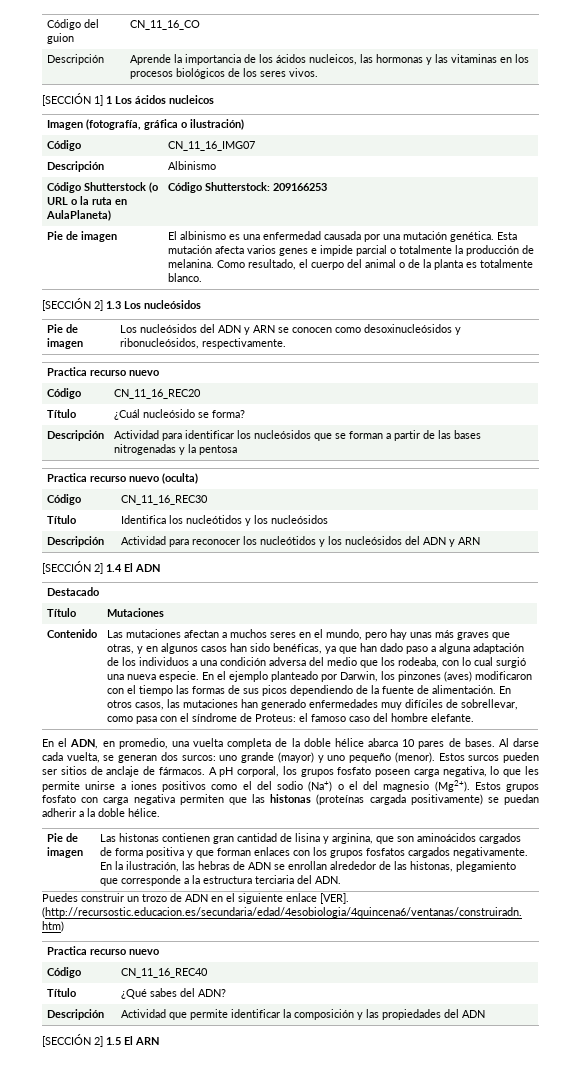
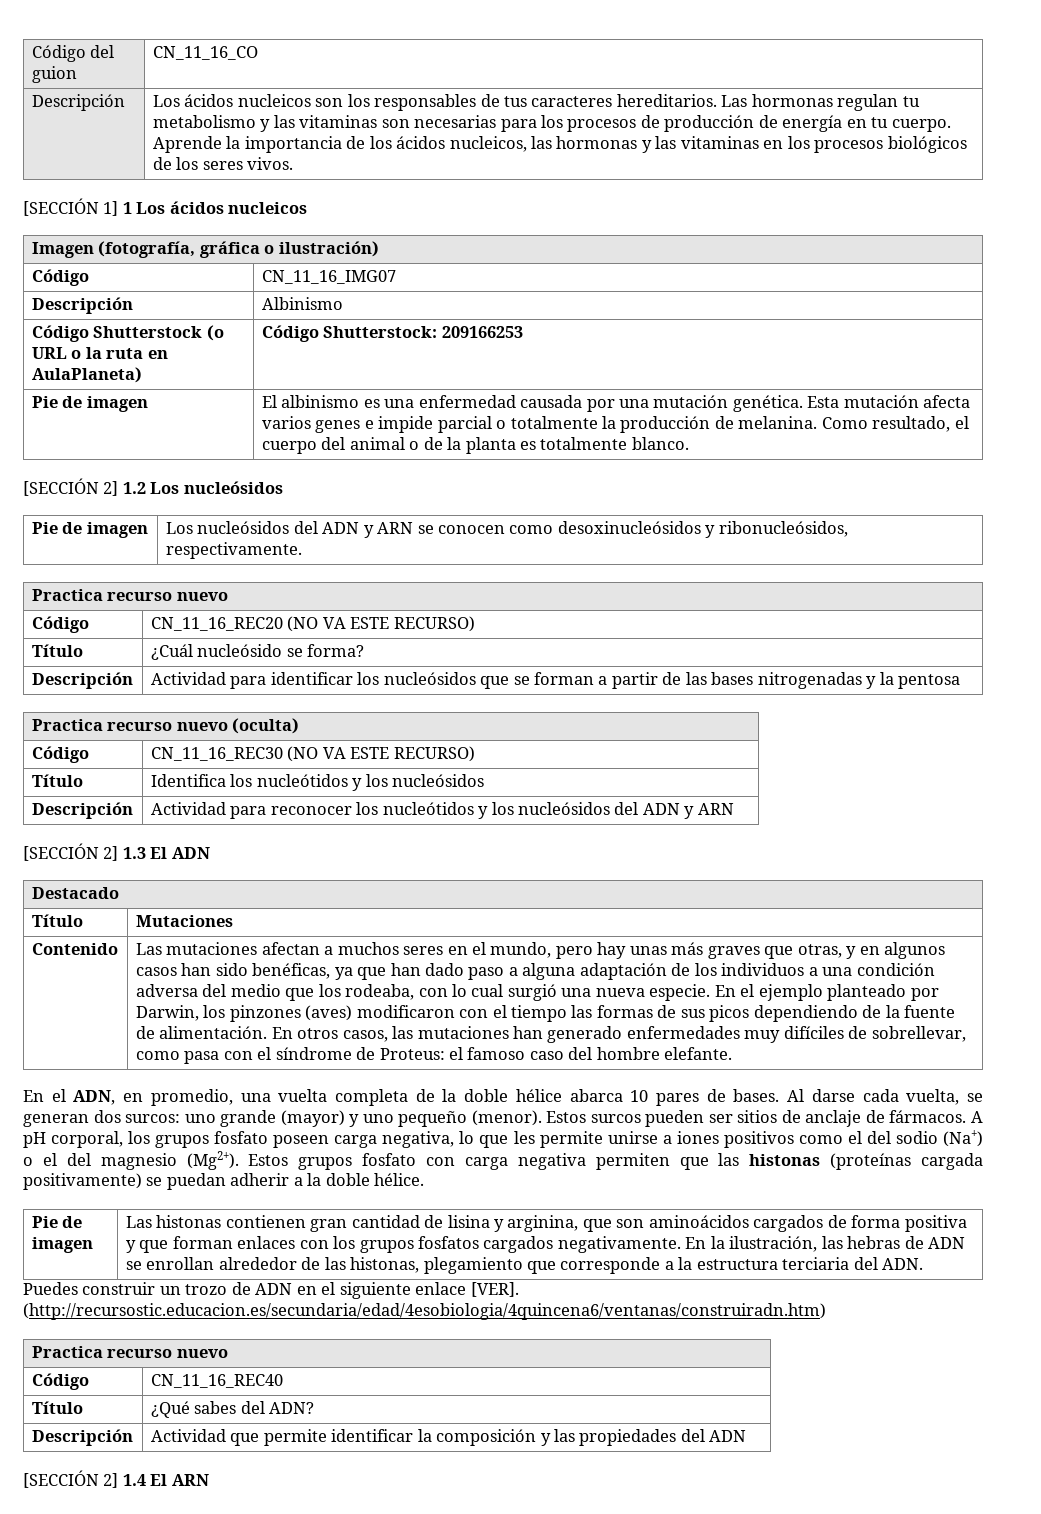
(104, 59) none -> [152,94,920,111] [152,115,951,132] Los ácidos nucleicos son los responsables de tus caracteres hereditarios. Las hormonas regulan tu metabolismo y las vitaminas son necesarias para los procesos de producción de energía en tu cuerpo.
[106,301,121,309] 1.3 -> [122,482,146,494] 1.2
(201, 394) none -> [287,616,475,632] (NO VA ESTE RECURSO)
(208, 500) none -> [287,746,475,762] (NO VA ESTE RECURSO)
[106,564,122,572] 1.4 -> [122,847,146,859] 1.3
[106,1037,121,1045] 1.5 -> [122,1474,146,1486] 1.4

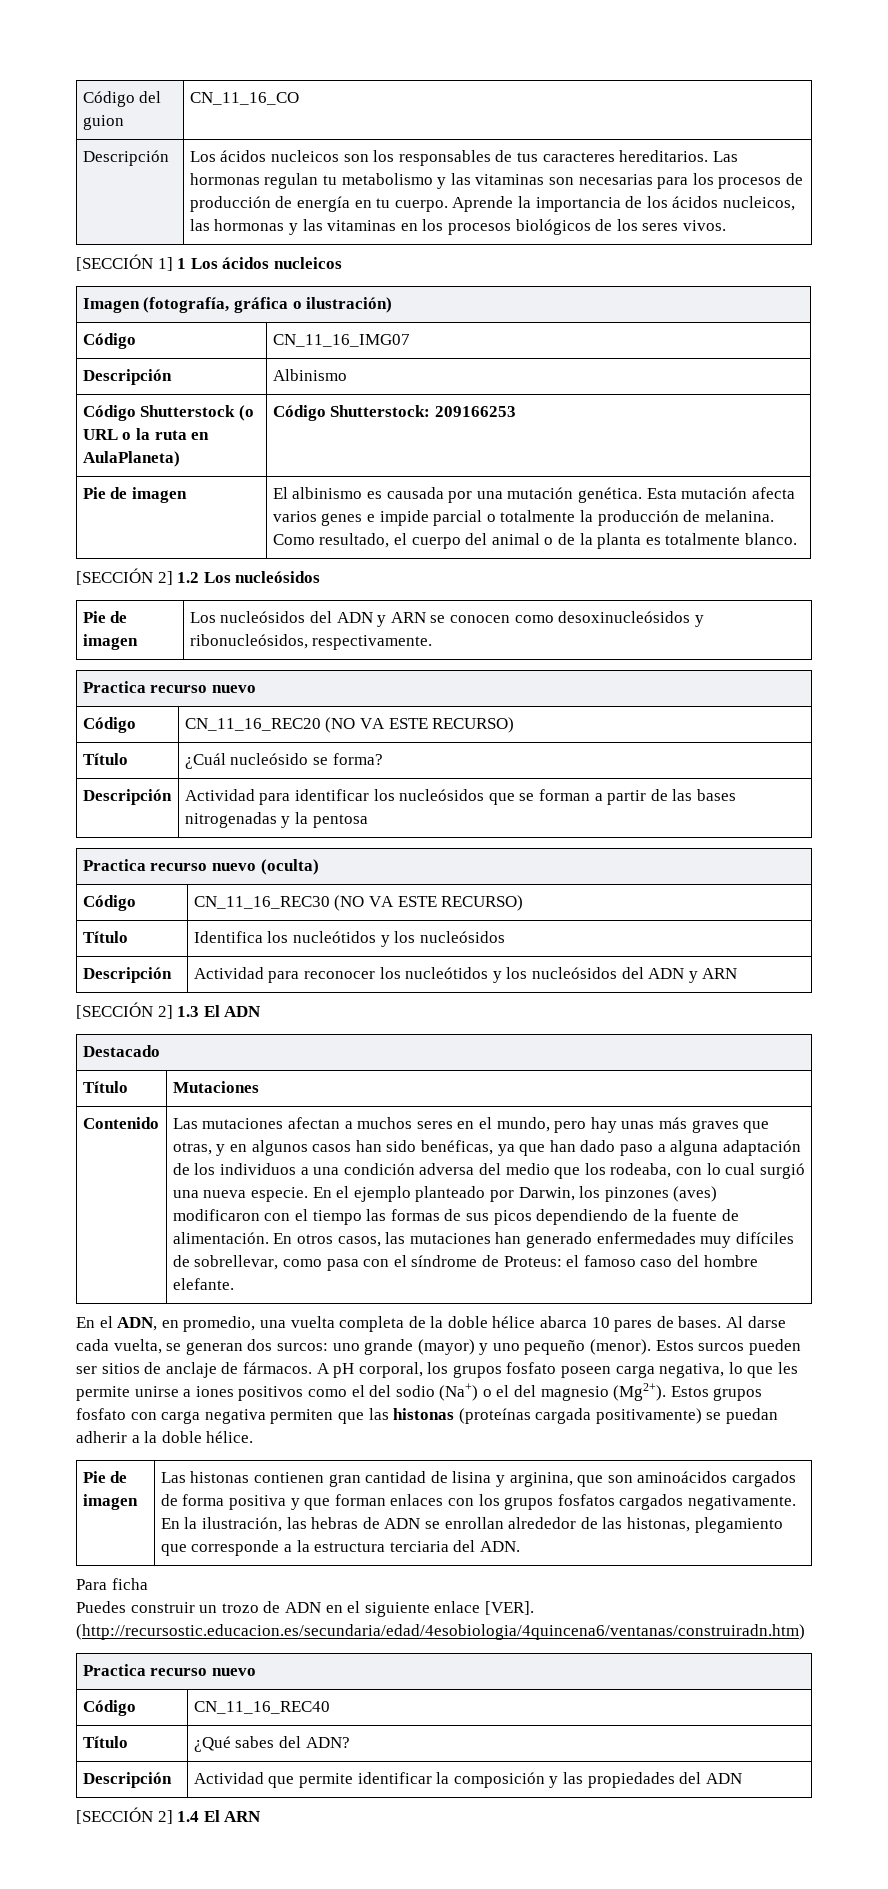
[384,395,516,408] una enfermedad -> (383, 495) none
(924, 1264) none -> [76,1578,148,1590] // Para ficha

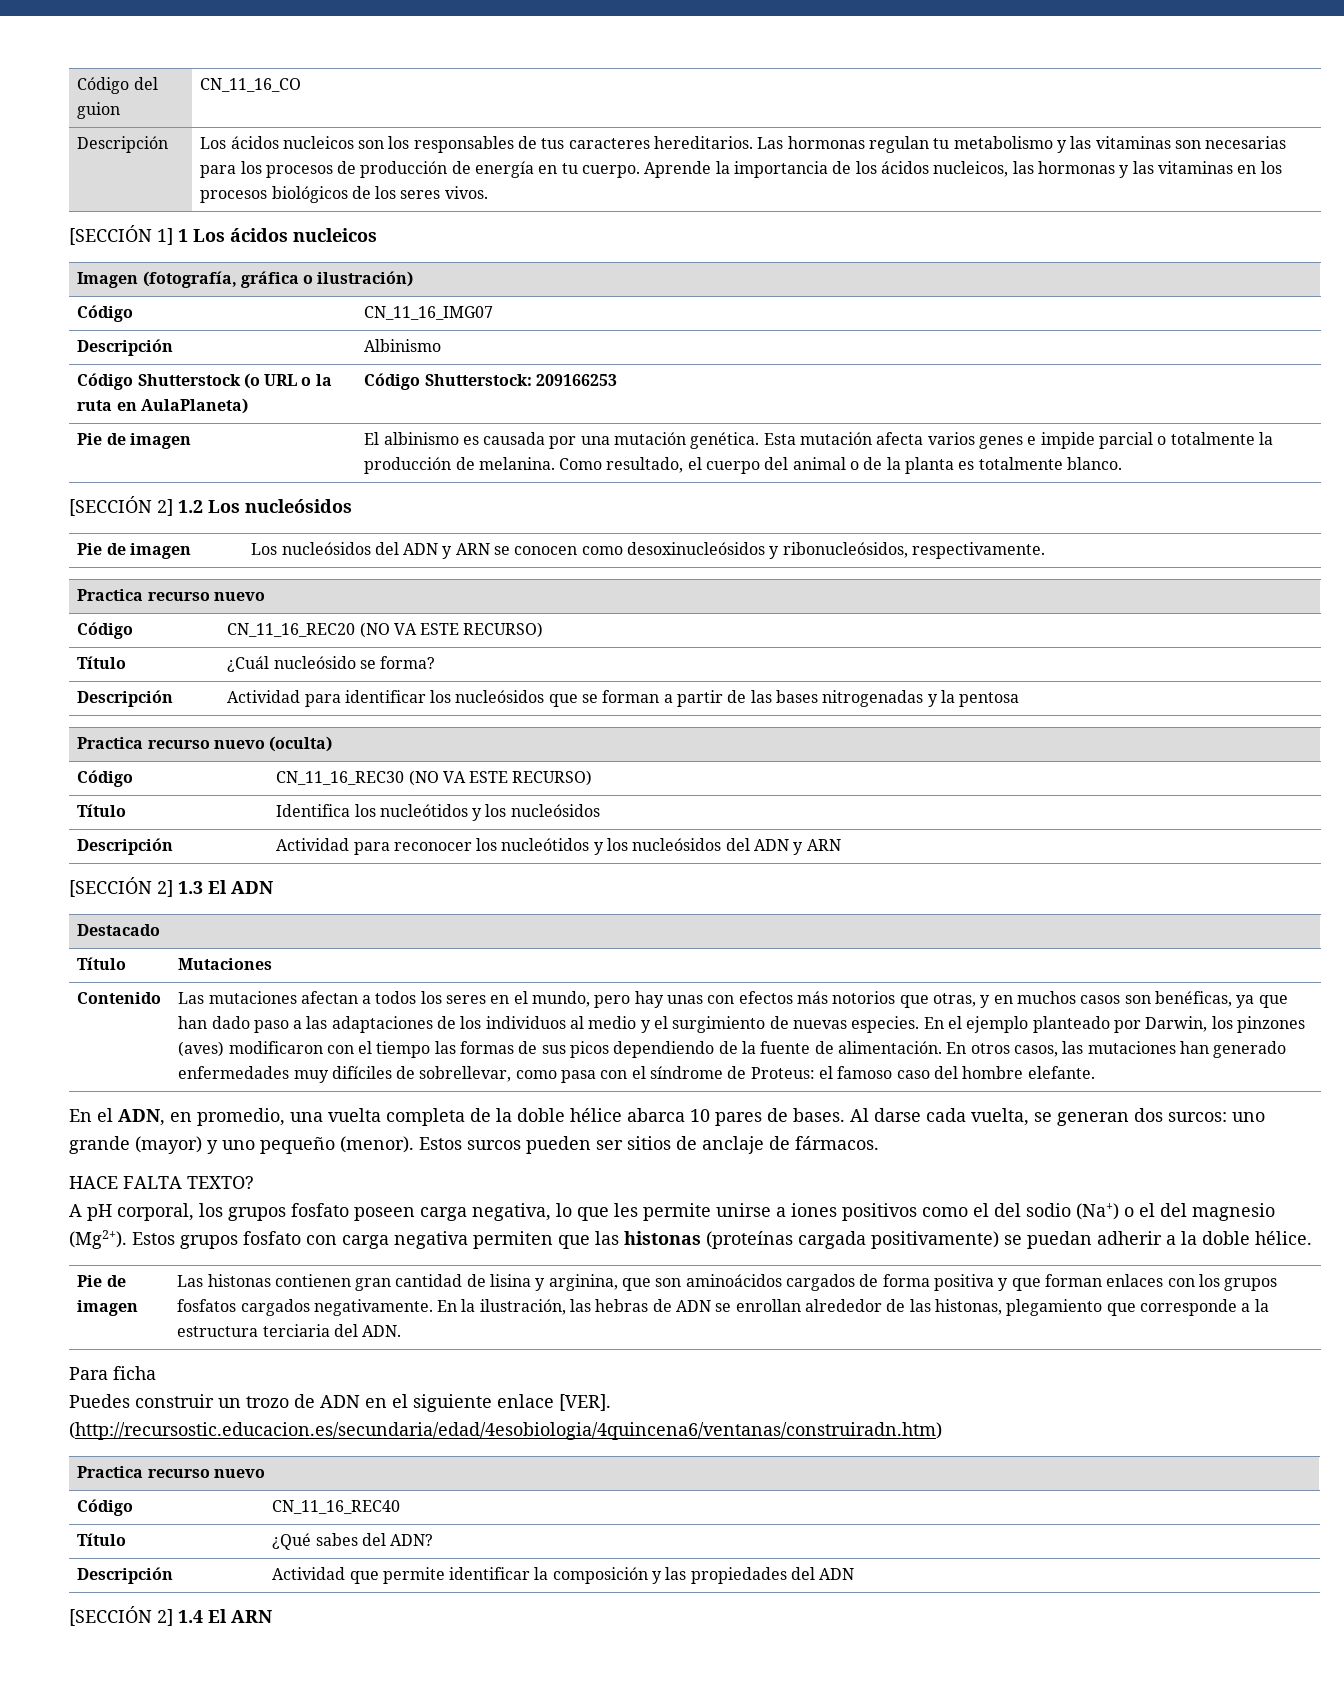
[357,1117,413,1129] muchos -> [375,991,442,1004] todos los
[658,1117,770,1133] [172,1140,417,1156] más graves que otras, y en algunos casos han sido -> [707,991,1151,1008] con efectos más notorios que otras, y en muchos casos son
[670,1140,801,1156] alguna adaptación -> [306,1016,433,1033] las adaptaciones
[300,1163,805,1179] [172,1187,309,1202] a una condición adversa del medio que los rodeaba, con lo cual surgió una nueva especie. -> [570,1016,920,1033] al medio y el surgimiento de nuevas especies.
(312, 1368) none -> [69,1176,254,1189] // HACE FALTA TEXTO? //

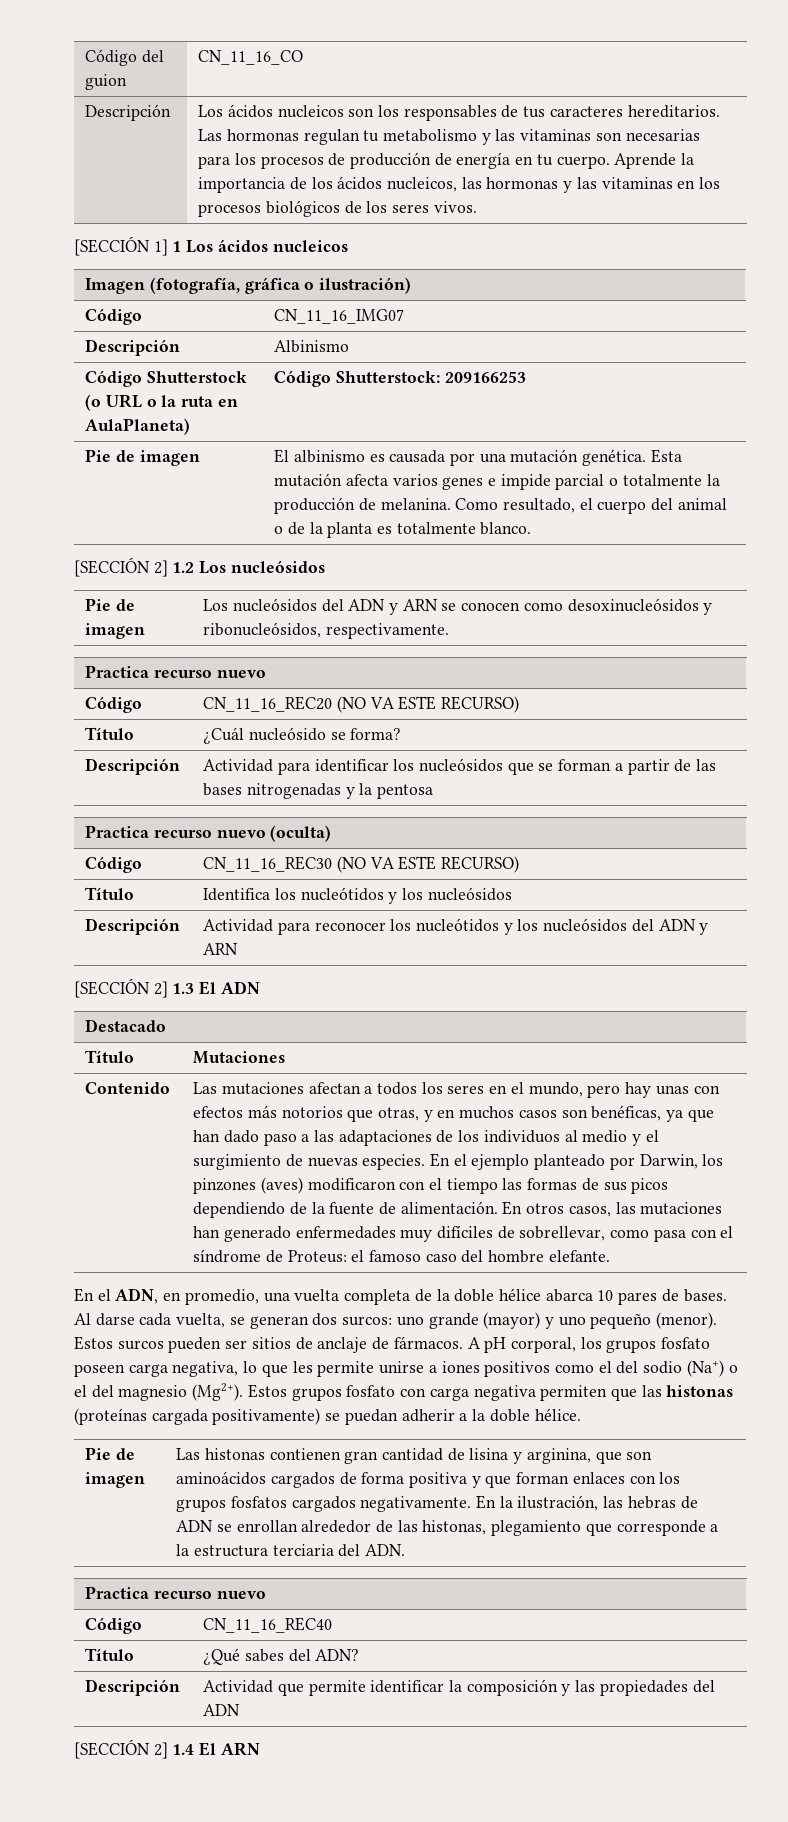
[69,1176,254,1189] // HACE FALTA TEXTO? // -> (463, 1342) none
[69,1366,156,1380] [69,1394,611,1412] [69,1422,942,1440] // Para ficha // Puedes construir un trozo de ADN en el siguiente enlace [VER]. (http://recursostic.educacion.es/secundaria/edad/4esobiologia/4quincena6/ventanas/construiradn.htm) -> (406, 1550) none

